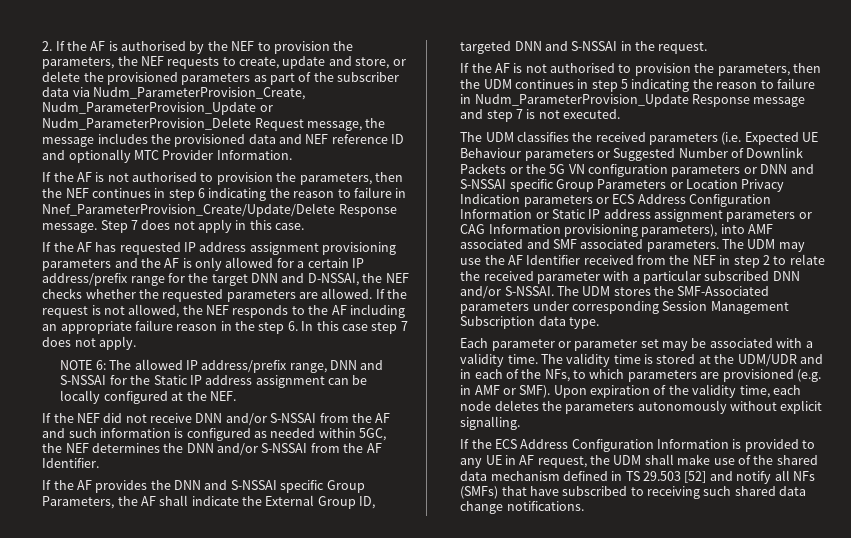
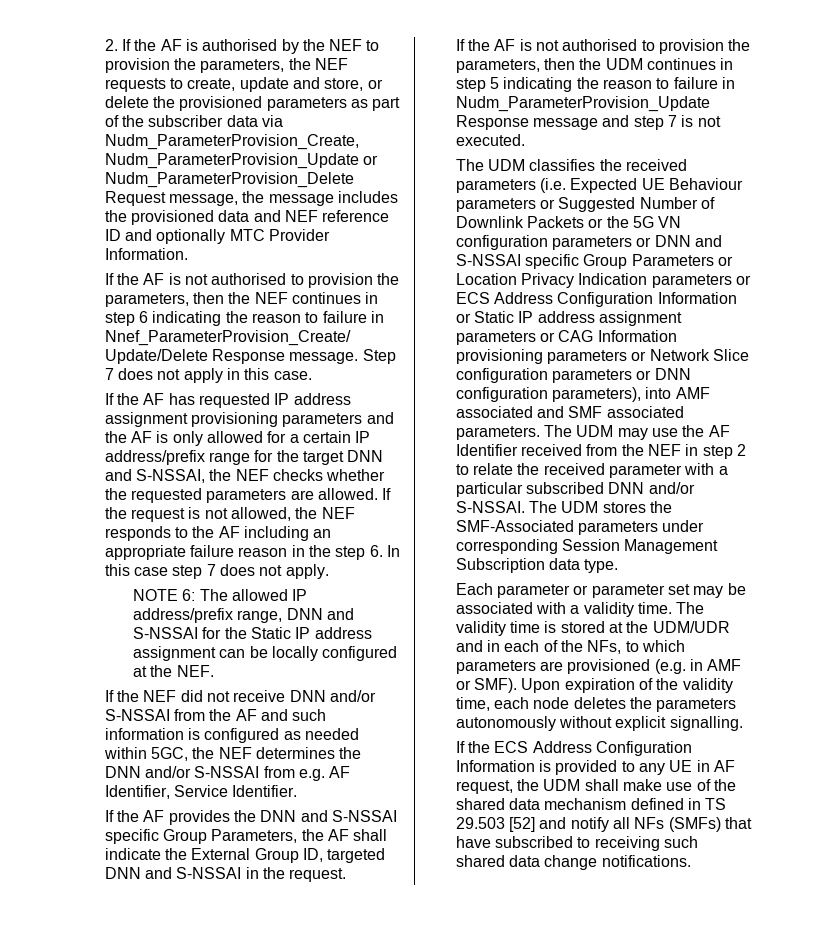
[307,273,359,286] D-NSSAI, -> [135,469,205,483] S-NSSAI,
[343,443,382,453] the AF -> [298,766,351,781] [104,785,228,799] e.g. AF Identifier, Service
(638, 230) none -> [546,349,749,364] [455,368,691,383] [455,387,548,402] parameters or Network Slice configuration parameters or DNN configuration

